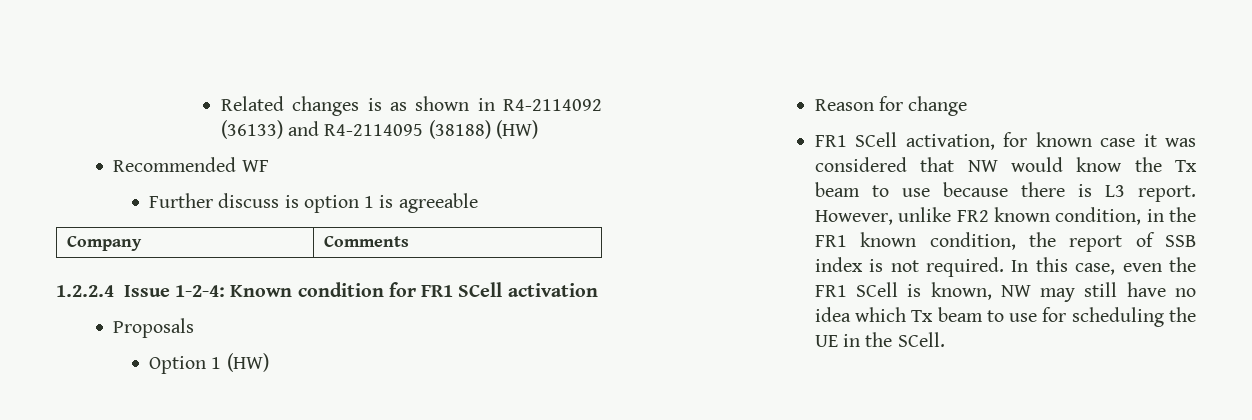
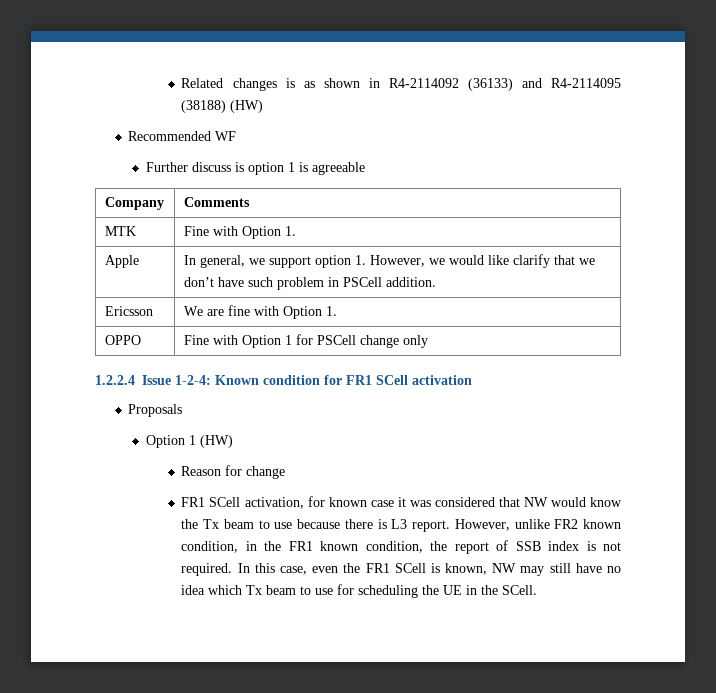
(409, 241) none -> [104,226,136,236] [183,226,296,239] [104,255,139,268] [183,254,595,268] [183,277,436,290] [104,306,153,316] [183,305,337,319] [104,335,141,345] [183,334,428,348] // MTK | Fine with Option 1. // Apple | In general, we support option 1. However, we would like clarify that we don’t have such problem in PSCell addition. // Ericsson | We are fine with Option 1. // OPPO | Fine with Option 1 for PSCell change only

